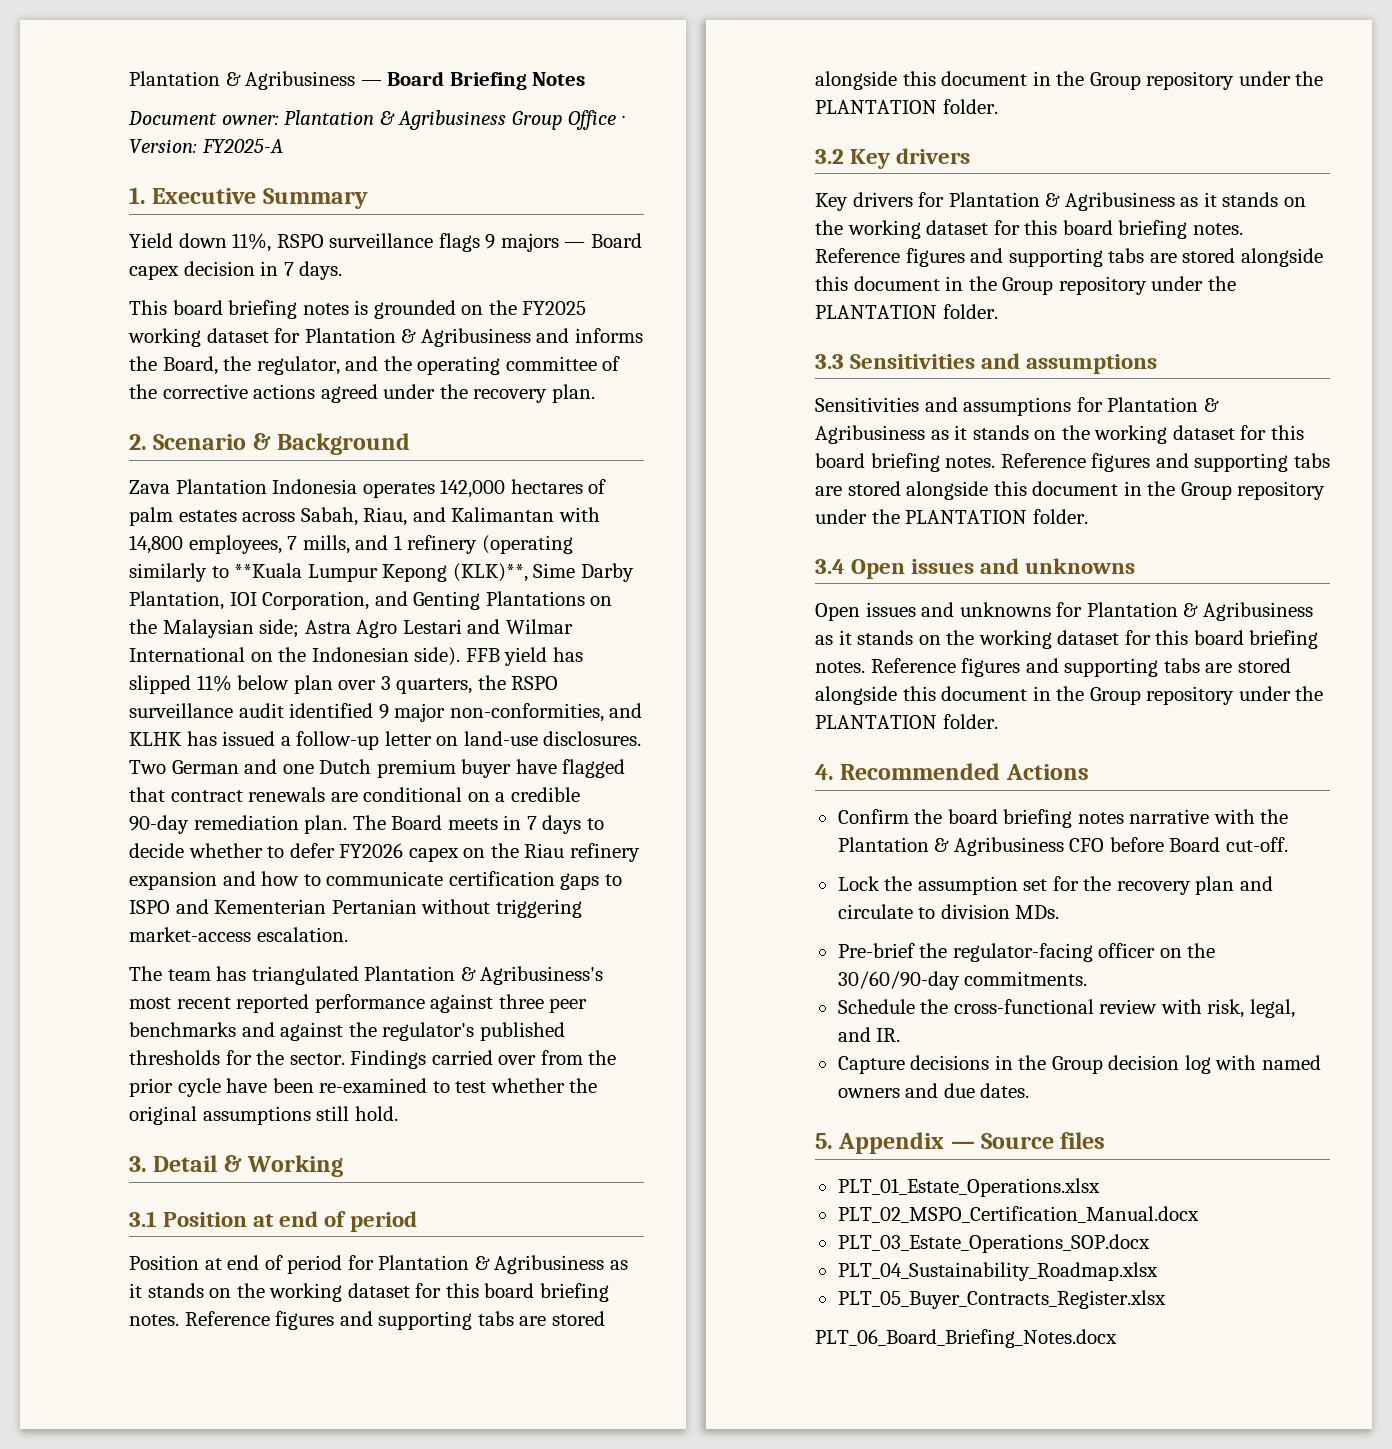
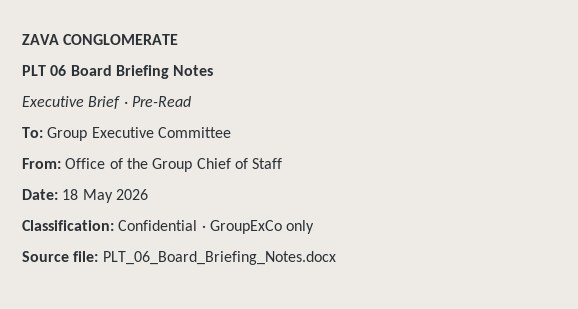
[129,71,382,90] Plantation & Agribusiness — -> [22,34,179,45] [22,65,67,76] ZAVA CONGLOMERATE // PLT 06
[128,110,625,130] [129,139,283,154] [129,187,368,209] [129,233,642,252] [129,261,343,280] [129,300,587,319] [128,328,643,347] [129,356,621,375] [129,384,595,403] [129,433,411,455] [129,479,607,498] [129,507,600,526] [129,535,573,554] [129,563,634,582] [129,591,613,610] [129,619,573,638] [129,647,583,666] [129,675,559,694] [129,703,643,722] [129,731,642,750] [129,759,626,778] [129,787,580,802] [129,815,604,834] [129,843,640,862] [129,871,622,890] [129,899,582,918] [129,927,348,942] [129,966,604,985] [129,994,588,1013] [129,1022,565,1041] [129,1050,617,1069] [129,1078,598,1097] [129,1106,398,1125] [129,1155,344,1177] [129,1211,418,1232] [129,1255,628,1274] [129,1283,609,1302] [129,1311,605,1330] [815,71,1324,90] [815,99,998,114] [815,148,971,169] [815,192,1306,211] [815,220,1243,239] [815,248,1323,267] [815,276,1236,295] [815,304,998,319] [815,353,1158,374] [815,397,1219,416] [815,425,1304,444] [815,453,1330,472] [815,481,1326,500] [815,509,1088,524] [815,558,1136,579] [815,602,1313,621] [815,630,1319,649] [815,658,1291,677] [815,686,1324,705] [815,714,998,729] [815,763,1089,780] [837,809,1289,828] [837,837,1288,856] [837,876,1273,895] [837,904,1060,919] [837,943,1216,962] [837,971,1088,990] [837,999,1295,1018] [837,1027,901,1042] [837,1055,1321,1074] [837,1083,1030,1098] [815,1132,1106,1154] [837,1178,1100,1197] [837,1206,1199,1223] [837,1234,1150,1253] [837,1262,1158,1281] [837,1290,1166,1309] Document owner: Plantation & Agribusiness Group Office · Version: FY2025-A // 1. Executive Summary // Yield down 11%, RSPO surveillance flags 9 majors — Board capex decision in 7 days. // This board briefing notes is grounded on the FY2025 working dataset for Plantation & Agribusiness and informs the Board, the regulator, and the operating committee of the corrective actions agreed under the recovery plan. // 2. Scenario & Background // Zava Plantation Indonesia operates 142,000 hectares of palm estates across Sabah, Riau, and Kalimantan with 14,800 employees, 7 mills, and 1 refinery (operating similarly to **Kuala Lumpur Kepong (KLK)**, Sime Darby Plantation, IOI Corporation, and Genting Plantations on the Malaysian side; Astra Agro Lestari and Wilmar International on the Indonesian side). FFB yield has slipped 11% below plan over 3 quarters, the RSPO surveillance audit identified 9 major non-conformities, and KLHK has issued a follow-up letter on land-use disclosures. Two German and one Dutch premium buyer have flagged that contract renewals are conditional on a credible 90-day remediation plan. The Board meets in 7 days to decide whether to defer FY2026 capex on the Riau refinery expansion and how to communicate certification gaps to ISPO and Kementerian Pertanian without triggering market-access escalation. // The team has triangulated Plantation & Agribusiness's most recent reported performance against three peer benchmarks and against the regulator's published thresholds for the sector. Findings carried over from the prior cycle have been re-examined to test whether the original assumptions still hold. // 3. Detail & Working // 3.1 Position at end of period // Position at end of period for Plantation & Agribusiness as it stands on the working dataset for this board briefing notes. Reference figures and supporting tabs are stored alongside this document in the Group repository under the PLANTATION folder. // 3.2 Key drivers // Key drivers for Plantation & Agribusiness as it stands on the working dataset for this board briefing notes. Reference figures and supporting tabs are stored alongside this document in the Group repository under the PLANTATION folder. // 3.3 Sensitivities and assumptions // Sensitivities and assumptions for Plantation & Agribusiness as it stands on the working dataset for this board briefing notes. Reference figures and supporting tabs are stored alongside this document in the Group repository under the PLANTATION folder. // 3.4 Open issues and unknowns // Open issues and unknowns for Plantation & Agribusiness as it stands on the working dataset for this board briefing notes. Reference figures and supporting tabs are stored alongside this document in the Group repository under the PLANTATION folder. // 4. Recommended Actions // Confirm the board briefing notes narrative with the Plantation & Agribusiness CFO before Board cut-off. // Lock the assumption set for the recovery plan and circulate to division MDs. // Pre-brief the regulator-facing officer on the 30/60/90-day commitments. // Schedule the cross-functional review with risk, legal, and IR. // Capture decisions in the Group decision log with named owners and due dates. // 5. Appendix — Source files // PLT_01_Estate_Operations.xlsx // PLT_02_MSPO_Certification_Manual.docx // PLT_03_Estate_Operations_SOP.docx // PLT_04_Sustainability_Roadmap.xlsx // PLT_05_Buyer_Contracts_Register.xlsx // -> [22,96,191,109] [22,127,231,141] [22,158,283,172] [22,189,148,203] [22,220,315,234] [22,251,99,262] Executive Brief · Pre-Read // To: Group Executive Committee // From: Office of the Group Chief of Staff // Date: 18 May 2026 // Classification: Confidential · GroupExCo only // Source file:

